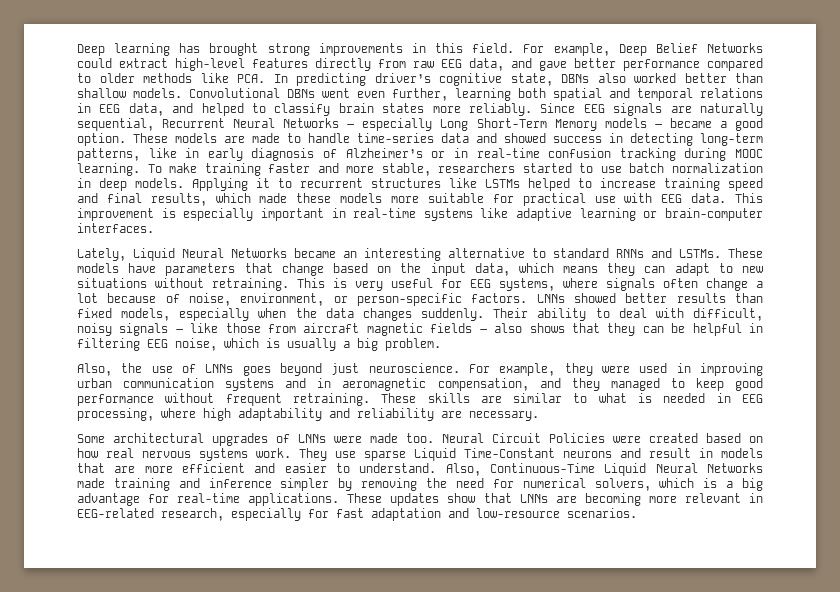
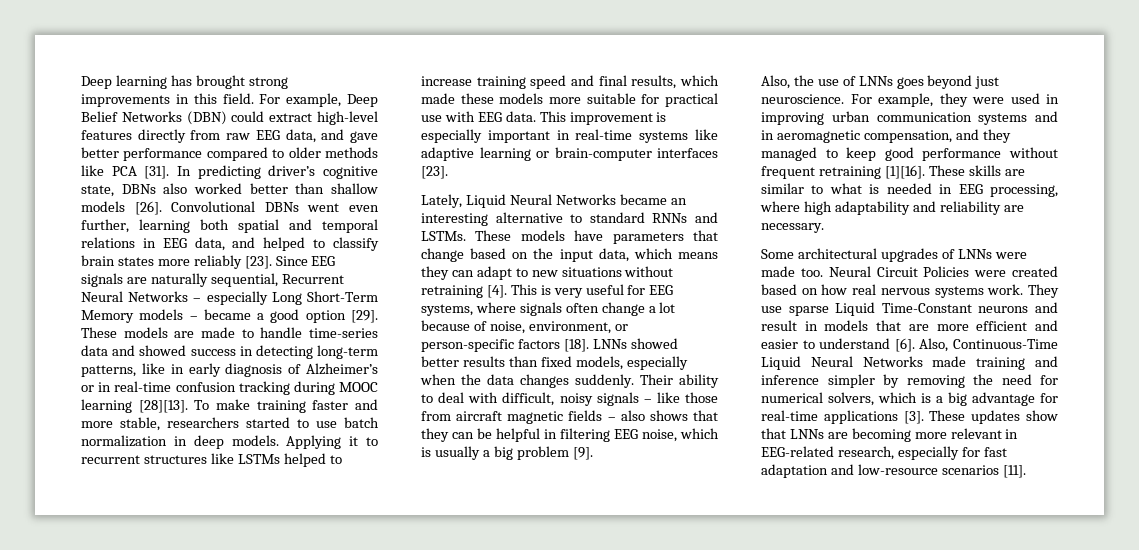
(763, 48) none -> [186,111,227,125] (DBN)
[237,74,265,83] PCA. -> [111,166,170,179] PCA [31].
[133,88,182,98] models. -> [81,201,162,215] models [26].
[468,103,532,116] reliably. -> [193,255,272,269] reliably [23].
[77,133,126,146] option. -> [305,310,378,323] option [29].
[77,163,140,176] learning. -> [81,399,188,413] learning [28][13].
[77,223,154,233] interfaces. -> [657,148,718,158] [421,166,448,179] interfaces [23].
[212,278,289,291] retraining. -> [421,285,507,298] retraining [4].
[471,293,528,303] factors. -> [517,339,589,352] factors [18].
[385,338,441,351] problem. -> [516,446,593,460] problem [9].
[292,393,370,406] retraining. -> [818,165,925,179] retraining [1][16].
[359,463,437,473] understand. -> [819,338,915,352] understand [6].
[248,493,340,506] applications. -> [823,410,924,424] applications [3].
[567,508,637,518] scenarios. -> [941,465,1026,478] scenarios [11].

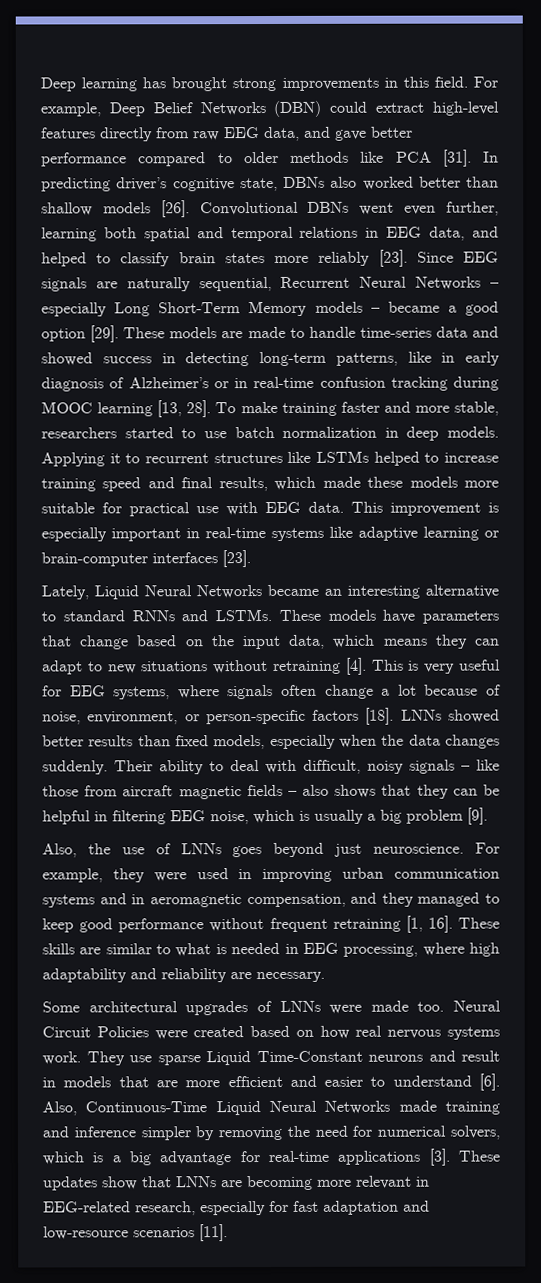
[138,400,188,413] [28][13]. -> [157,400,212,418] [13, 28].
[884,165,925,179] [1][16]. -> [405,915,453,933] [1, 16].

